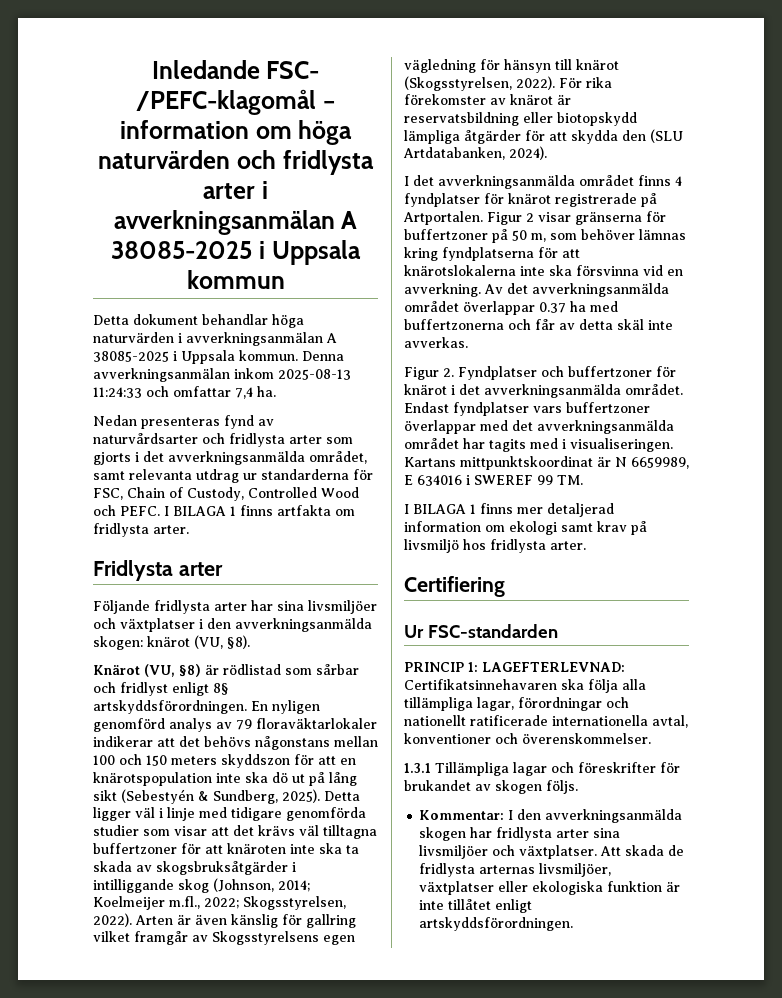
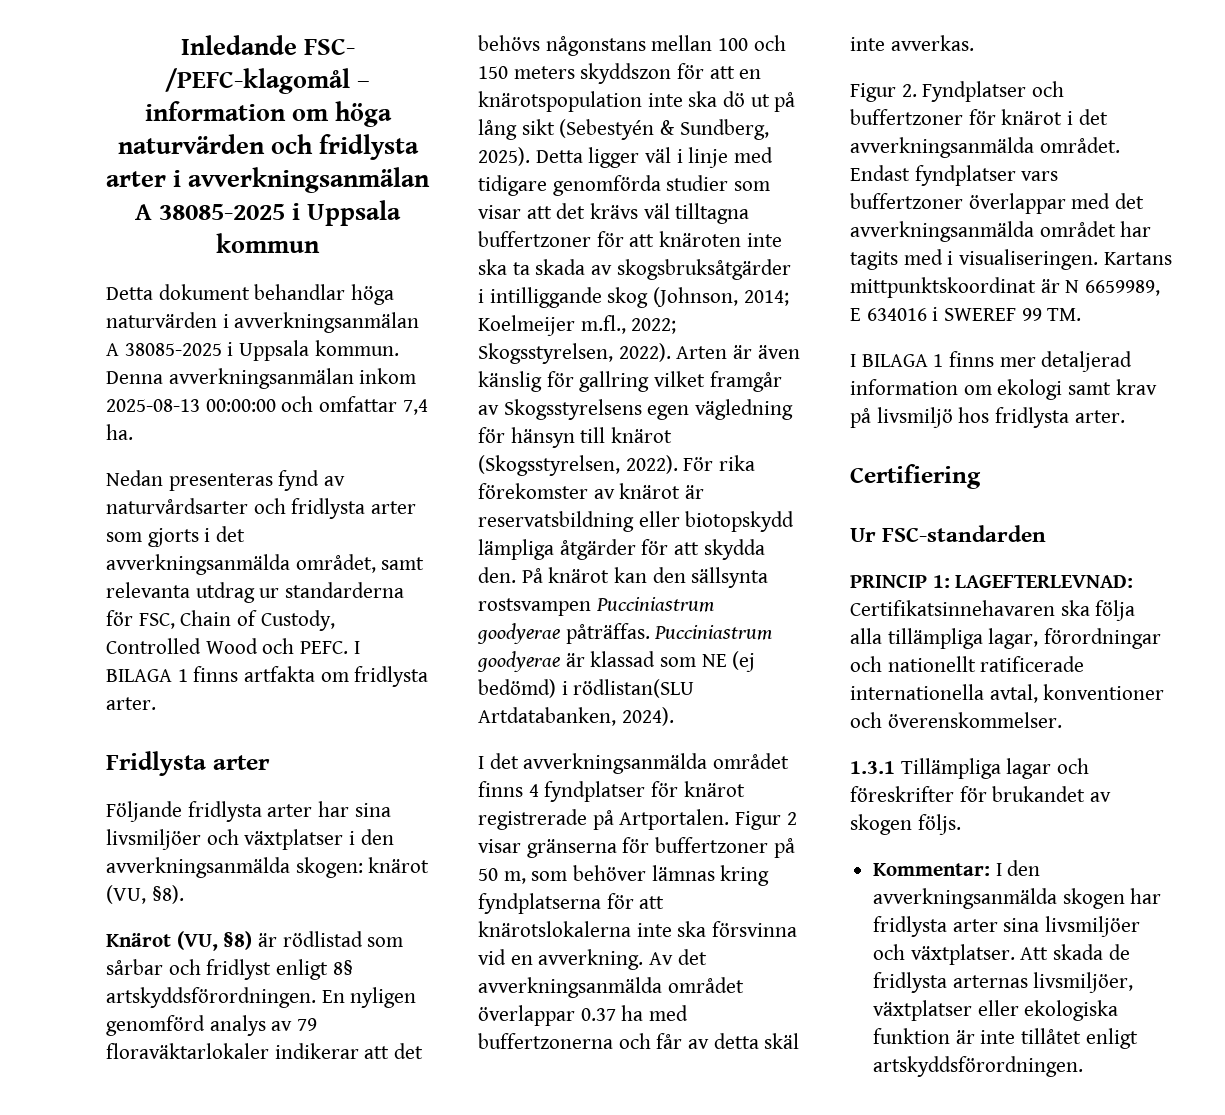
[93,387,142,398] 11:24:33 -> [205,399,276,412] 00:00:00
[622,129,683,143] den (SLU -> [478,567,769,588] [478,597,714,616] [477,623,773,644] [477,651,756,672] [478,679,695,698] den. På knärot kan den sällsynta rostsvampen Pucciniastrum goodyerae påträffas. Pucciniastrum goodyerae är klassad som NE (ej bedömd) i rödlistan(SLU

